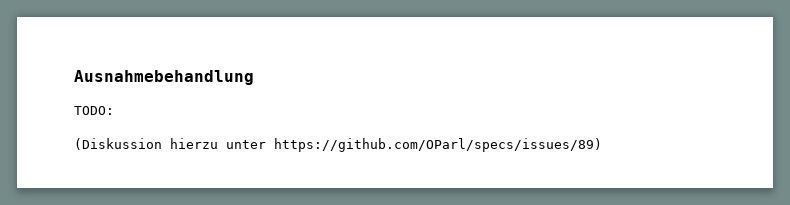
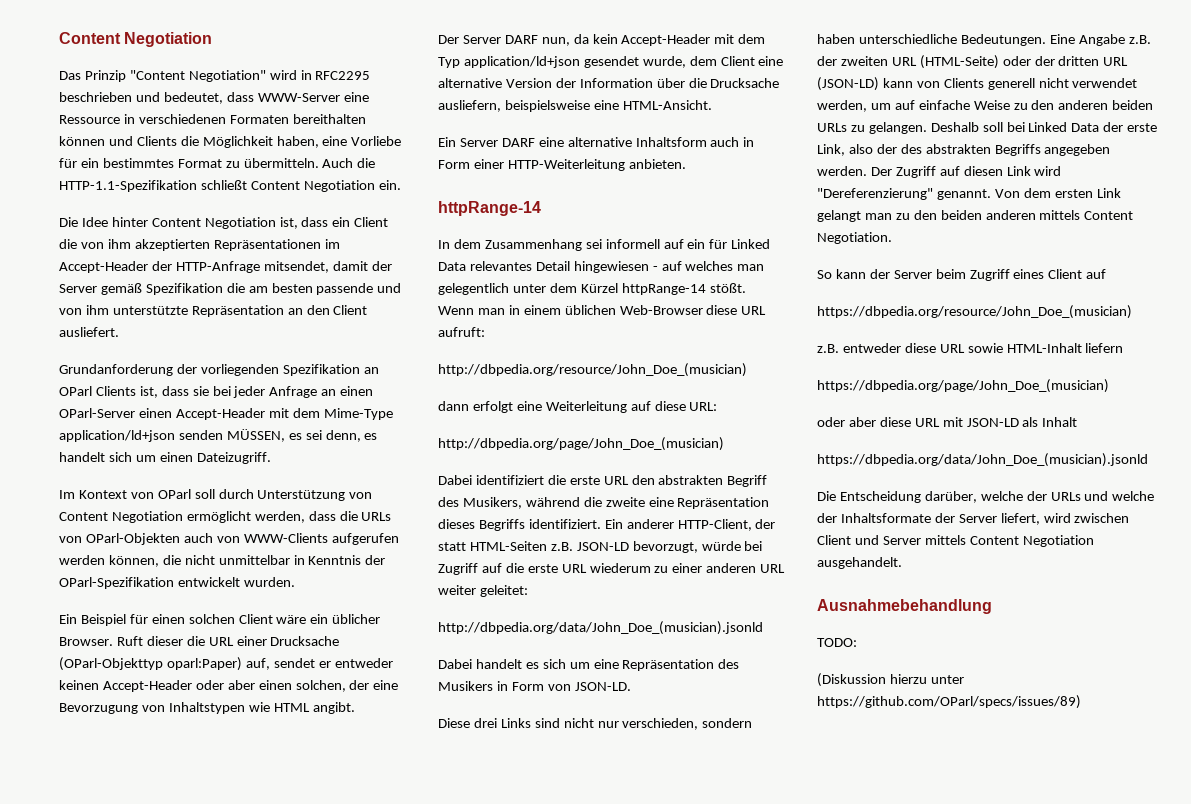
(74, 77) none -> [59,32,213,47] [59,70,371,82] [59,92,369,104] [59,114,366,124] [59,136,402,148] [59,158,376,168] [59,180,401,192] [59,217,389,229] [59,239,340,251] [59,261,392,273] [59,283,402,295] [59,305,368,317] [59,327,119,337] [59,364,379,376] [59,386,374,398] [59,408,393,420] [59,429,378,442] [59,452,271,464] [59,489,373,501] [59,511,392,523] [59,533,399,545] [59,555,386,567] [59,577,295,589] [59,614,381,626] [59,636,340,646] [59,657,393,671] [59,680,399,692] [59,702,355,714] [438,34,766,46] [438,56,784,68] [438,78,780,88] [438,100,712,112] [438,137,755,147] [438,159,686,171] [438,201,541,216] [438,239,771,251] [438,261,765,273] [438,283,746,295] [438,305,767,315] [438,327,485,337] [438,363,747,377] [438,401,718,413] [438,437,724,451] [438,475,768,487] [438,497,770,509] [438,519,776,531] [438,541,763,553] [438,563,786,575] [438,585,528,597] [438,621,763,635] [438,659,740,671] [438,681,631,691] [438,718,753,730] [817,34,1151,46] [817,55,1129,69] [817,77,1138,91] [817,100,1154,112] [817,122,1158,134] [817,144,1111,156] [817,166,1062,178] [817,188,1121,200] [817,210,1134,222] [817,232,892,244] [817,269,1107,281] [817,305,1132,319] [817,343,1124,353] [817,379,1109,393] [817,417,1078,427] [817,453,1148,467] [817,491,1155,503] [817,513,1130,525] [817,535,1094,547] [817,557,902,569] Content Negotiation // Das Prinzip "Content Negotiation" wird in RFC2295 beschrieben und bedeutet, dass WWW-Server eine Ressource in verschiedenen Formaten bereithalten können und Clients die Möglichkeit haben, eine Vorliebe für ein bestimmtes Format zu übermitteln. Auch die HTTP-1.1-Spezifikation schließt Content Negotiation ein. // Die Idee hinter Content Negotiation ist, dass ein Client die von ihm akzeptierten Repräsentationen im Accept-Header der HTTP-Anfrage mitsendet, damit der Server gemäß Spezifikation die am besten passende und von ihm unterstützte Repräsentation an den Client ausliefert. // Grundanforderung der vorliegenden Spezifikation an OParl Clients ist, dass sie bei jeder Anfrage an einen OParl-Server einen Accept-Header mit dem Mime-Type application/ld+json senden MÜSSEN, es sei denn, es handelt sich um einen Dateizugriff. // Im Kontext von OParl soll durch Unterstützung von Content Negotiation ermöglicht werden, dass die URLs von OParl-Objekten auch von WWW-Clients aufgerufen werden können, die nicht unmittelbar in Kenntnis der OParl-Spezifikation entwickelt wurden. // Ein Beispiel für einen solchen Client wäre ein üblicher Browser. Ruft dieser die URL einer Drucksache (OParl-Objekttyp oparl:Paper) auf, sendet er entweder keinen Accept-Header oder aber einen solchen, der eine Bevorzugung von Inhaltstypen wie HTML angibt. // Der Server DARF nun, da kein Accept-Header mit dem Typ application/ld+json gesendet wurde, dem Client eine alternative Version der Information über die Drucksache ausliefern, beispielsweise eine HTML-Ansicht. // Ein Server DARF eine alternative Inhaltsform auch in Form einer HTTP-Weiterleitung anbieten. // httpRange-14 // In dem Zusammenhang sei informell auf ein für Linked Data relevantes Detail hingewiesen - auf welches man gelegentlich unter dem Kürzel httpRange-14 stößt. Wenn man in einem üblichen Web-Browser diese URL aufruft: // http://dbpedia.org/resource/John_Doe_(musician) // dann erfolgt eine Weiterleitung auf diese URL: // http://dbpedia.org/page/John_Doe_(musician) // Dabei identifiziert die erste URL den abstrakten Begriff des Musikers, während die zweite eine Repräsentation dieses Begriffs identifiziert. Ein anderer HTTP-Client, der statt HTML-Seiten z.B. JSON-LD bevorzugt, würde bei Zugriff auf die erste URL wiederum zu einer anderen URL weiter geleitet: // http://dbpedia.org/data/John_Doe_(musician).jsonld // Dabei handelt es sich um eine Repräsentation des Musikers in Form von JSON-LD. // Diese drei Links sind nicht nur verschieden, sondern haben unterschiedliche Bedeutungen. Eine Angabe z.B. der zweiten URL (HTML-Seite) oder der dritten URL (JSON-LD) kann von Clients generell nicht verwendet werden, um auf einfache Weise zu den anderen beiden URLs zu gelangen. Deshalb soll bei Linked Data der erste Link, also der des abstrakten Begriffs angegeben werden. Der Zugriff auf diesen Link wird "Dereferenzierung" genannt. Von dem ersten Link gelangt man zu den beiden anderen mittels Content Negotiation. // So kann der Server beim Zugriff eines Client auf // https://dbpedia.org/resource/John_Doe_(musician) // z.B. entweder diese URL sowie HTML-Inhalt liefern // https://dbpedia.org/page/John_Doe_(musician) // oder aber diese URL mit JSON-LD als Inhalt // https://dbpedia.org/data/John_Doe_(musician).jsonld // Die Entscheidung darüber, welche der URLs und welche der Inhaltsformate der Server liefert, wird zwischen Client und Server mittels Content Negotiation ausgehandelt. //

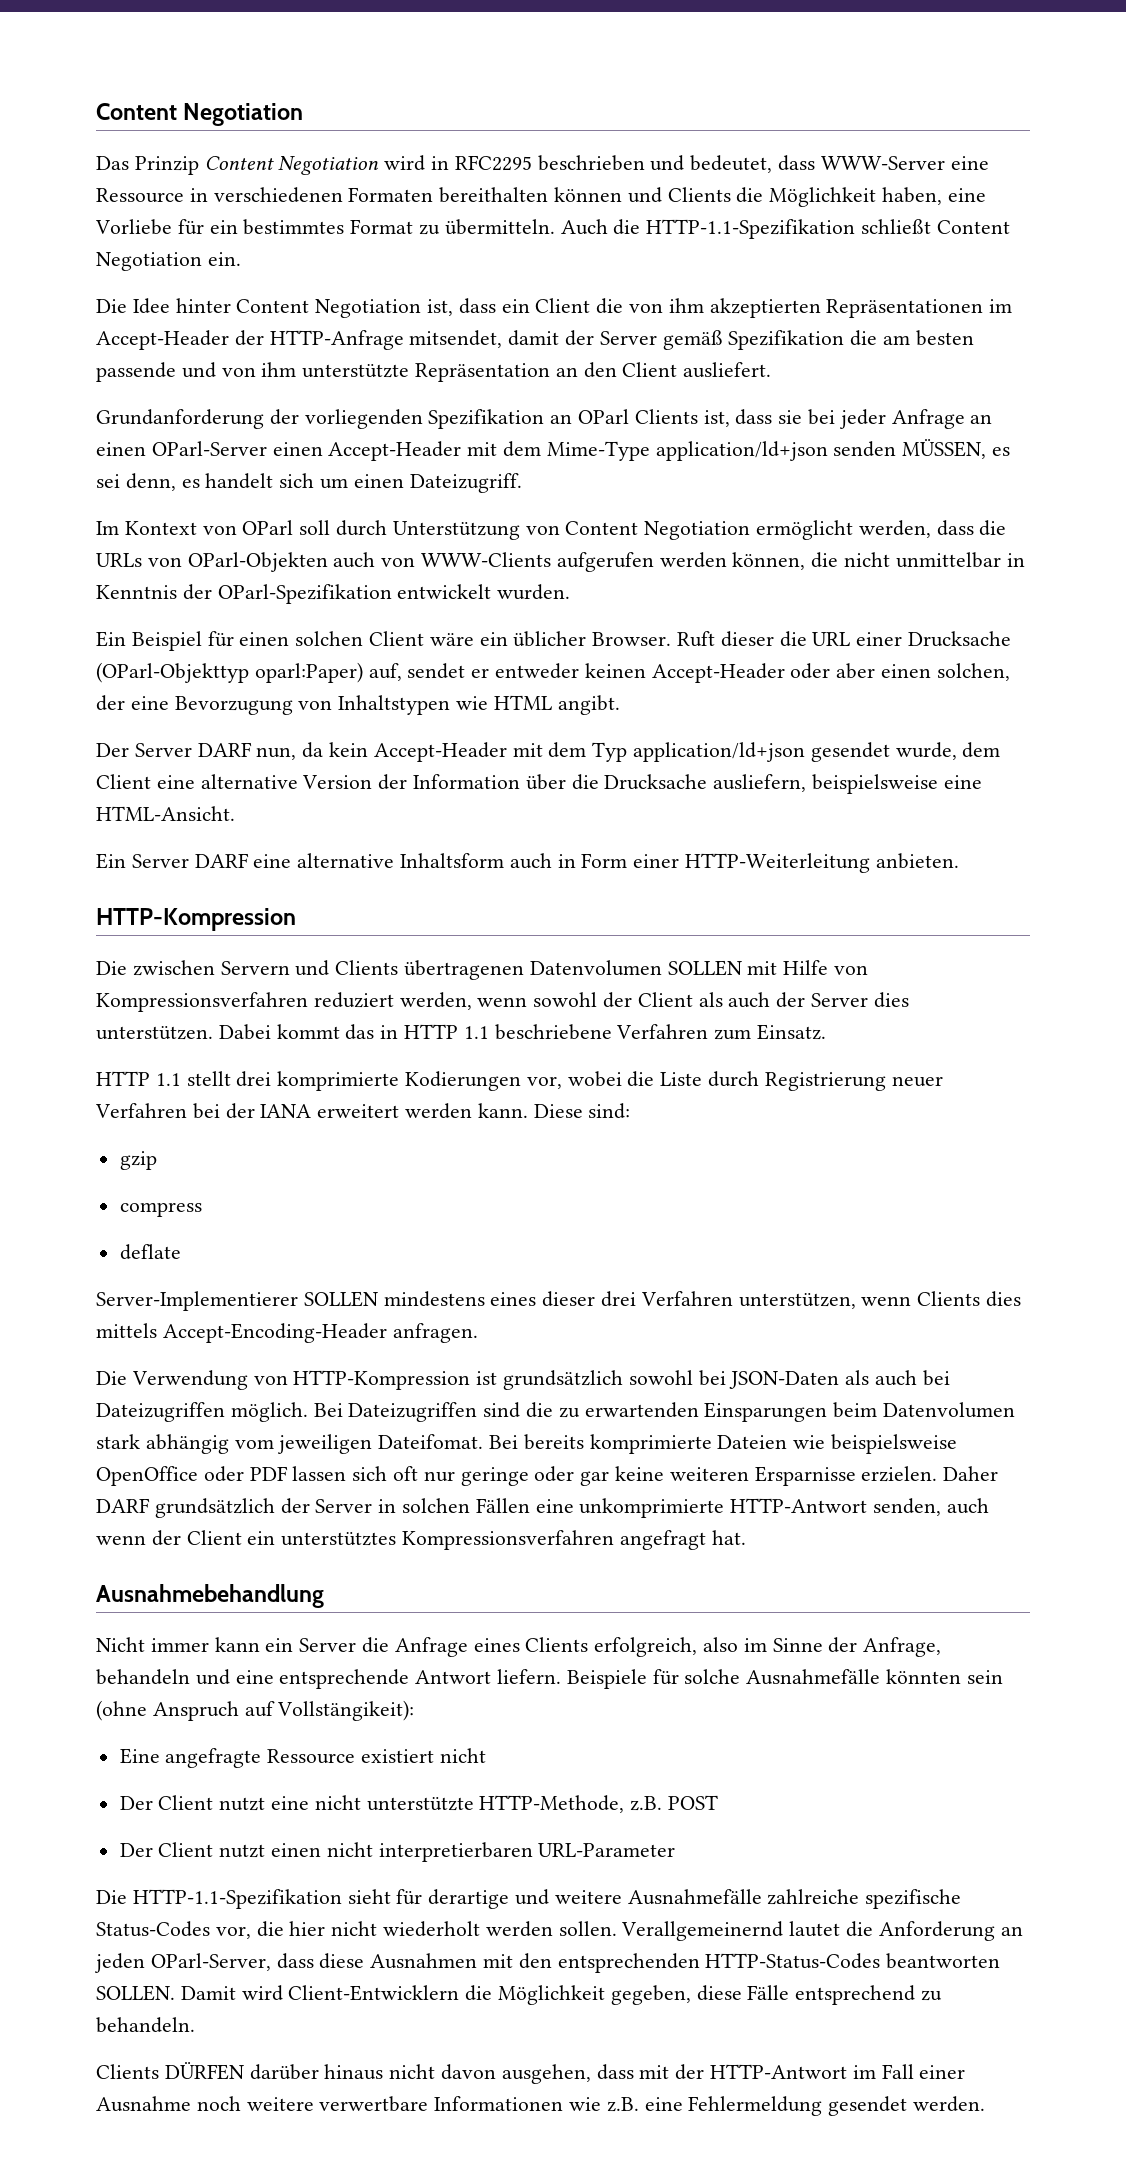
[129,70,266,82] "Content Negotiation" -> [204,156,380,175] Content Negotiation
[438,201,541,216] [438,239,771,251] [438,261,765,273] [438,283,746,295] [438,305,767,315] [438,327,485,337] [438,363,747,377] [438,401,718,413] [438,437,724,451] [438,475,768,487] [438,497,770,509] [438,519,776,531] [438,541,763,553] [438,563,786,575] [438,585,528,597] [438,621,763,635] [438,659,740,671] [438,681,631,691] [438,718,753,730] [817,34,1151,46] [817,55,1129,69] [817,77,1138,91] [817,100,1154,112] [817,122,1158,134] [817,144,1111,156] [817,166,1062,178] [817,188,1121,200] [817,210,1134,222] [817,232,892,244] [817,269,1107,281] [817,305,1132,319] [817,343,1124,353] [817,379,1109,393] [817,417,1078,427] [817,453,1148,467] [817,491,1155,503] [817,513,1130,525] [817,535,1094,547] [817,557,902,569] [817,599,992,614] [817,638,857,647] [817,673,964,687] [817,695,1081,709] httpRange-14 // In dem Zusammenhang sei informell auf ein für Linked Data relevantes Detail hingewiesen - auf welches man gelegentlich unter dem Kürzel httpRange-14 stößt. Wenn man in einem üblichen Web-Browser diese URL aufruft: // http://dbpedia.org/resource/John_Doe_(musician) // dann erfolgt eine Weiterleitung auf diese URL: // http://dbpedia.org/page/John_Doe_(musician) // Dabei identifiziert die erste URL den abstrakten Begriff des Musikers, während die zweite eine Repräsentation dieses Begriffs identifiziert. Ein anderer HTTP-Client, der statt HTML-Seiten z.B. JSON-LD bevorzugt, würde bei Zugriff auf die erste URL wiederum zu einer anderen URL weiter geleitet: // http://dbpedia.org/data/John_Doe_(musician).jsonld // Dabei handelt es sich um eine Repräsentation des Musikers in Form von JSON-LD. // Diese drei Links sind nicht nur verschieden, sondern haben unterschiedliche Bedeutungen. Eine Angabe z.B. der zweiten URL (HTML-Seite) oder der dritten URL (JSON-LD) kann von Clients generell nicht verwendet werden, um auf einfache Weise zu den anderen beiden URLs zu gelangen. Deshalb soll bei Linked Data der erste Link, also der des abstrakten Begriffs angegeben werden. Der Zugriff auf diesen Link wird "Dereferenzierung" genannt. Von dem ersten Link gelangt man zu den beiden anderen mittels Content Negotiation. // So kann der Server beim Zugriff eines Client auf // https://dbpedia.org/resource/John_Doe_(musician) // z.B. entweder diese URL sowie HTML-Inhalt liefern // https://dbpedia.org/page/John_Doe_(musician) // oder aber diese URL mit JSON-LD als Inhalt // https://dbpedia.org/data/John_Doe_(musician).jsonld // Die Entscheidung darüber, welche der URLs und welche der Inhaltsformate der Server liefert, wird zwischen Client und Server mittels Content Negotiation ausgehandelt. // Ausnahmebehandlung // TODO: // (Diskussion hierzu unter https://github.com/OParl/specs/issues/89) -> [96,908,296,931] [96,960,869,980] [96,992,909,1012] [96,1024,827,1040] [96,1071,943,1091] [95,1103,631,1119] [119,1151,157,1170] [119,1202,202,1217] [119,1244,181,1260] [96,1291,1022,1311] [96,1323,478,1343] [96,1370,950,1390] [96,1402,1016,1422] [96,1434,958,1454] [96,1466,999,1486] [96,1498,989,1518] [96,1530,746,1550] [96,1584,324,1608] [96,1637,942,1657] [96,1669,1003,1689] [96,1700,415,1721] [119,1748,486,1768] [119,1795,719,1813] [119,1842,676,1862] [96,1889,962,1909] [96,1921,1023,1941] [94,1953,1001,1973] [96,1985,943,2005] [96,2017,195,2033] [96,2062,966,2084] [96,2096,986,2116] HTTP-Kompression // Die zwischen Servern und Clients übertragenen Datenvolumen SOLLEN mit Hilfe von Kompressionsverfahren reduziert werden, wenn sowohl der Client als auch der Server dies unterstützen. Dabei kommt das in HTTP 1.1 beschriebene Verfahren zum Einsatz. // HTTP 1.1 stellt drei komprimierte Kodierungen vor, wobei die Liste durch Registrierung neuer Verfahren bei der IANA erweitert werden kann. Diese sind: // gzip // compress // deflate // Server-Implementierer SOLLEN mindestens eines dieser drei Verfahren unterstützen, wenn Clients dies mittels Accept-Encoding-Header anfragen. // Die Verwendung von HTTP-Kompression ist grundsätzlich sowohl bei JSON-Daten als auch bei Dateizugriffen möglich. Bei Dateizugriffen sind die zu erwartenden Einsparungen beim Datenvolumen stark abhängig vom jeweiligen Dateifomat. Bei bereits komprimierte Dateien wie beispielsweise OpenOffice oder PDF lassen sich oft nur geringe oder gar keine weiteren Ersparnisse erzielen. Daher DARF grundsätzlich der Server in solchen Fällen eine unkomprimierte HTTP-Antwort senden, auch wenn der Client ein unterstütztes Kompressionsverfahren angefragt hat. // Ausnahmebehandlung // Nicht immer kann ein Server die Anfrage eines Clients erfolgreich, also im Sinne der Anfrage, behandeln und eine entsprechende Antwort liefern. Beispiele für solche Ausnahmefälle könnten sein (ohne Anspruch auf Vollstängikeit): // Eine angefragte Ressource existiert nicht // Der Client nutzt eine nicht unterstützte HTTP-Methode, z.B. POST // Der Client nutzt einen nicht interpretierbaren URL-Parameter // Die HTTP-1.1-Spezifikation sieht für derartige und weitere Ausnahmefälle zahlreiche spezifische Status-Codes vor, die hier nicht wiederholt werden sollen. Verallgemeinernd lautet die Anforderung an jeden OParl-Server, dass diese Ausnahmen mit den entsprechenden HTTP-Status-Codes beantworten SOLLEN. Damit wird Client-Entwicklern die Möglichkeit gegeben, diese Fälle entsprechend zu behandeln. // Clients DÜRFEN darüber hinaus nicht davon ausgehen, dass mit der HTTP-Antwort im Fall einer Ausnahme noch weitere verwertbare Informationen wie z.B. eine Fehlermeldung gesendet werden.

